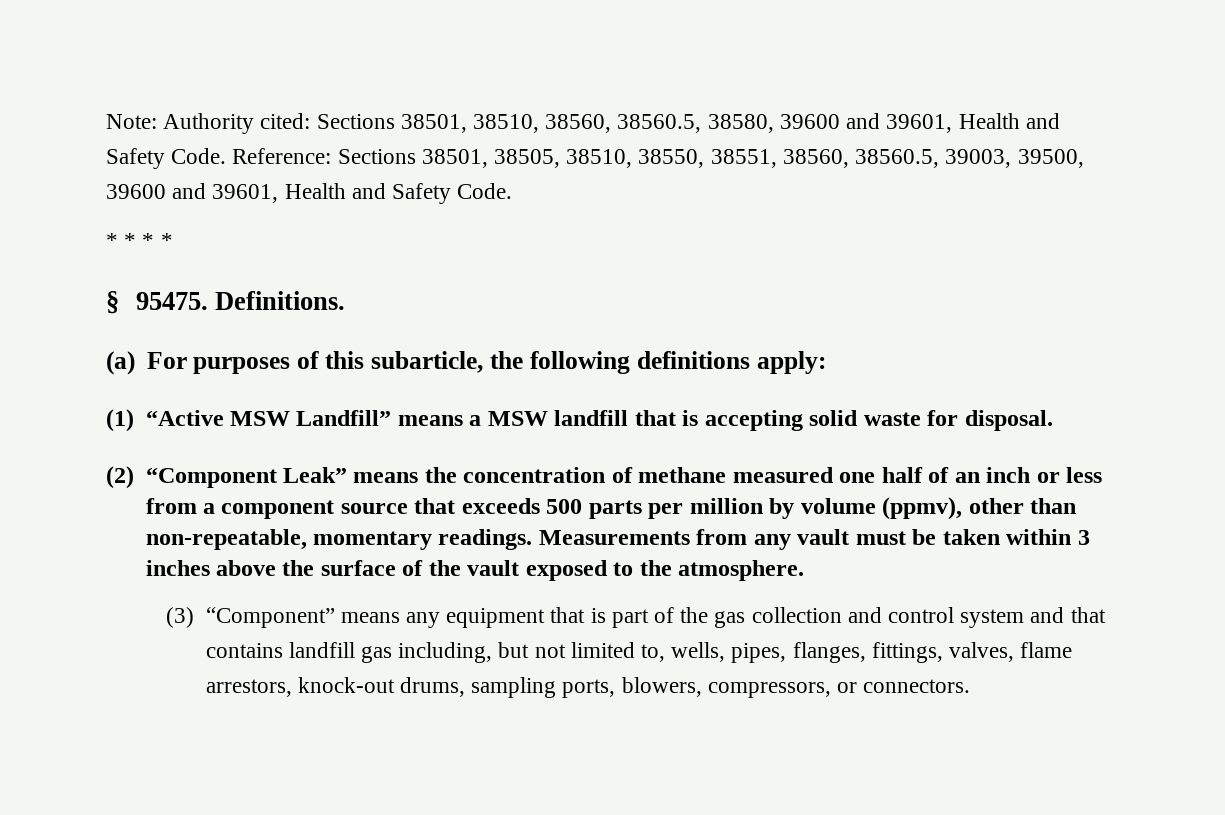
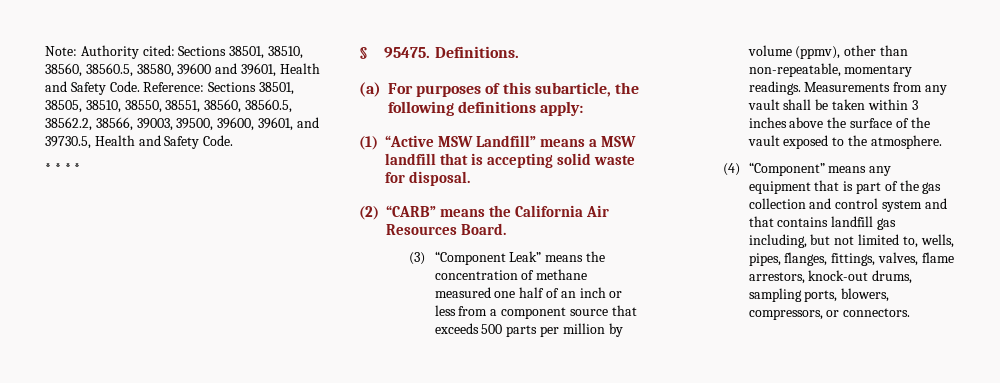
[945,149,1084,168] [106,183,279,203] 39003, 39500, 39600 and 39601, -> [45,117,319,131] [45,136,91,149] 38562.2, 38566, 39003, 39500, 39600, 39601, and 39730.5,
(134, 477) none -> [386,205,609,217] [386,223,506,235] [409,252,426,265] “CARB” means the California Air Resources Board. // (3)
[855,531,906,545] must -> [783,99,812,110] shall
[166,607,195,628] (3) -> [723,163,741,176] (4)

